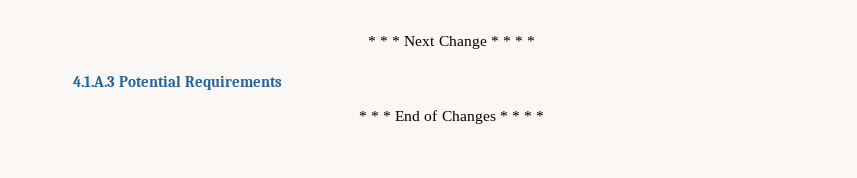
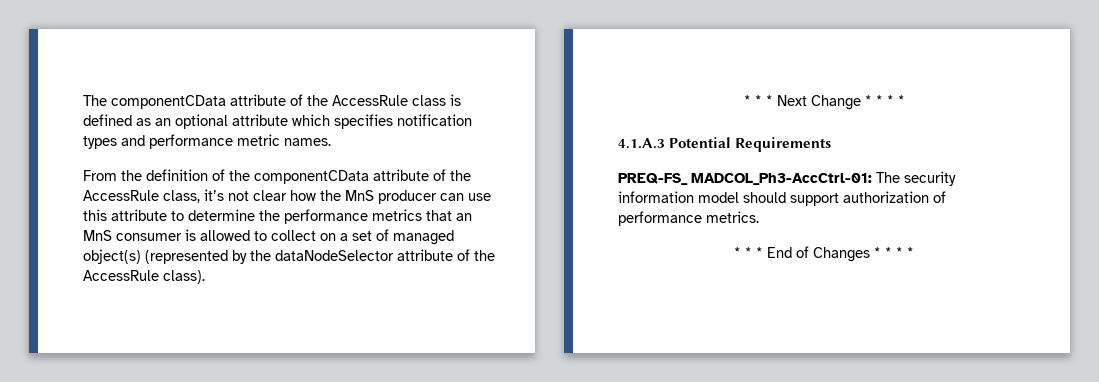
(367, 41) none -> [83,94,461,109] [83,114,472,129] [83,134,331,149] [83,169,471,184] [83,189,491,204] [83,209,472,224] [83,229,454,245] [83,249,495,264] [83,270,205,284] The componentCData attribute of the AccessRule class is defined as an optional attribute which specifies notification types and performance metric names. // From the definition of the componentCData attribute of the AccessRule class, it’s not clear how the MnS producer can use this attribute to determine the performance metrics that an MnS consumer is allowed to collect on a set of managed object(s) (represented by the dataNodeSelector attribute of the AccessRule class). //
(283, 82) none -> [618,171,956,186] [618,191,946,206] [618,211,759,226] // PREQ-FS_ MADCOL_Ph3-AccCtrl-01: The security information model should support authorization of performance metrics.

